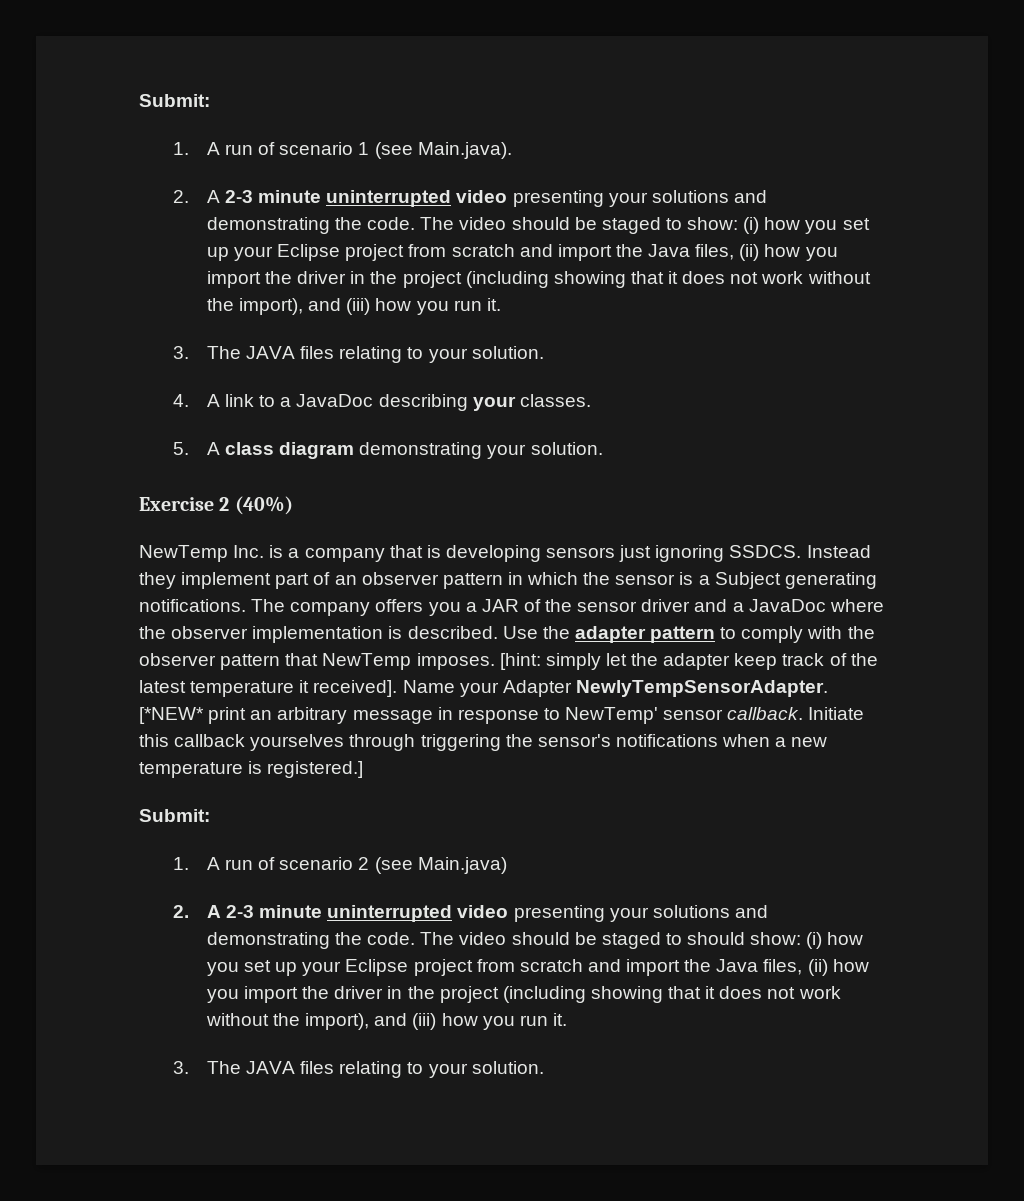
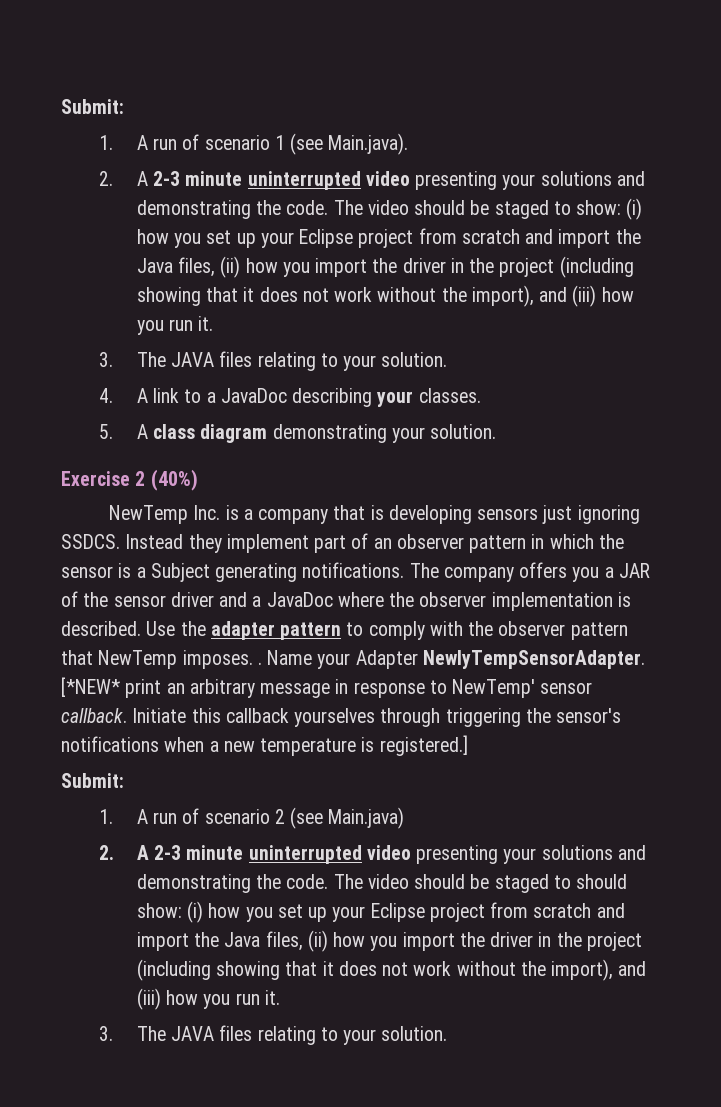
[499,653,878,670] [139,680,398,697] [hint: simply let the adapter keep track of the latest temperature it received]. -> [257,662,262,665] .

